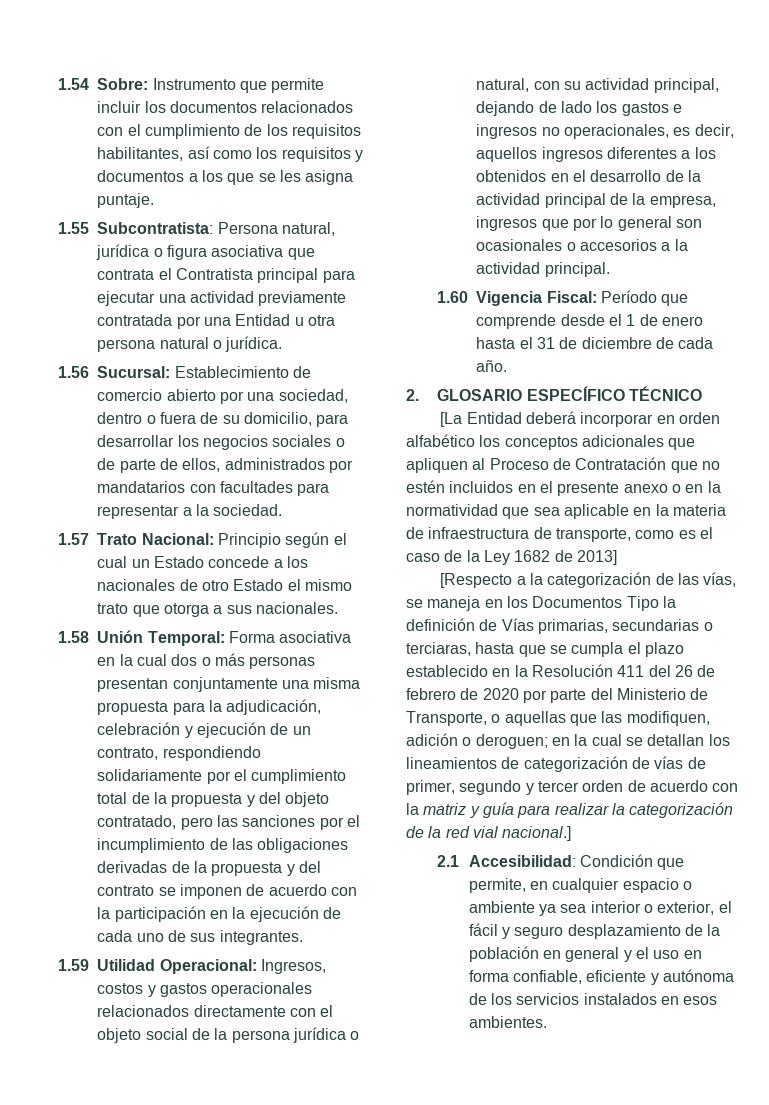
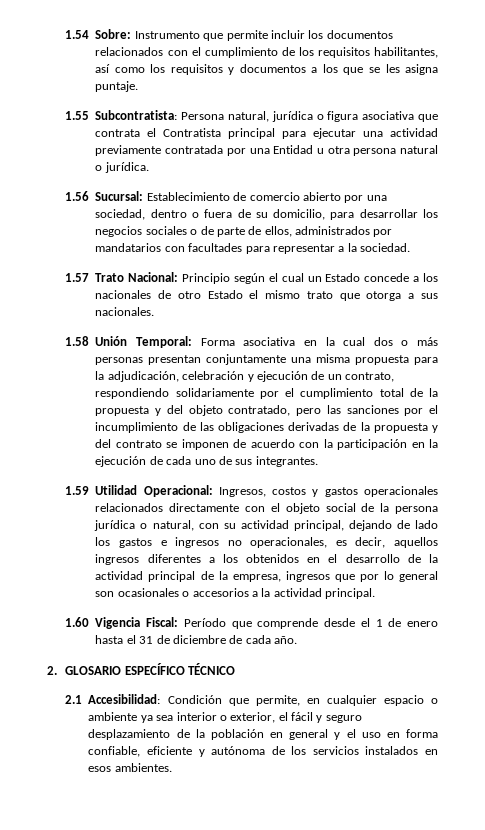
[440,411,721,427] [406,434,696,450] [406,457,720,473] [406,480,721,496] [406,504,726,519] [406,527,713,542] [406,550,617,565] [440,572,737,588] [406,596,676,611] [406,618,713,634] [406,642,684,657] [406,664,716,677] [406,688,709,703] [406,711,710,726] [406,733,730,749] [406,756,706,772] [406,780,739,795] [406,802,734,818] [406,826,572,841] // [La Entidad deberá incorporar en orden alfabético los conceptos adicionales que apliquen al Proceso de Contratación que no estén incluidos en el presente anexo o en la normatividad que sea aplicable en la materia de infraestructura de transporte, como es el caso de la Ley 1682 de 2013] // [Respecto a la categorización de las vías, se maneja en los Documentos Tipo la definición de Vías primarias, secundarias o terciaras, hasta que se cumpla el plazo establecido en la Resolución 411 del 26 de febrero de 2020 por parte del Ministerio de Transporte, o aquellas que las modifiquen, adición o deroguen; en la cual se detallan los lineamientos de categorización de vías de primer, segundo y tercer orden de acuerdo con la matriz y guía para realizar la categorización de la red vial nacional.] -> (235, 669) none

